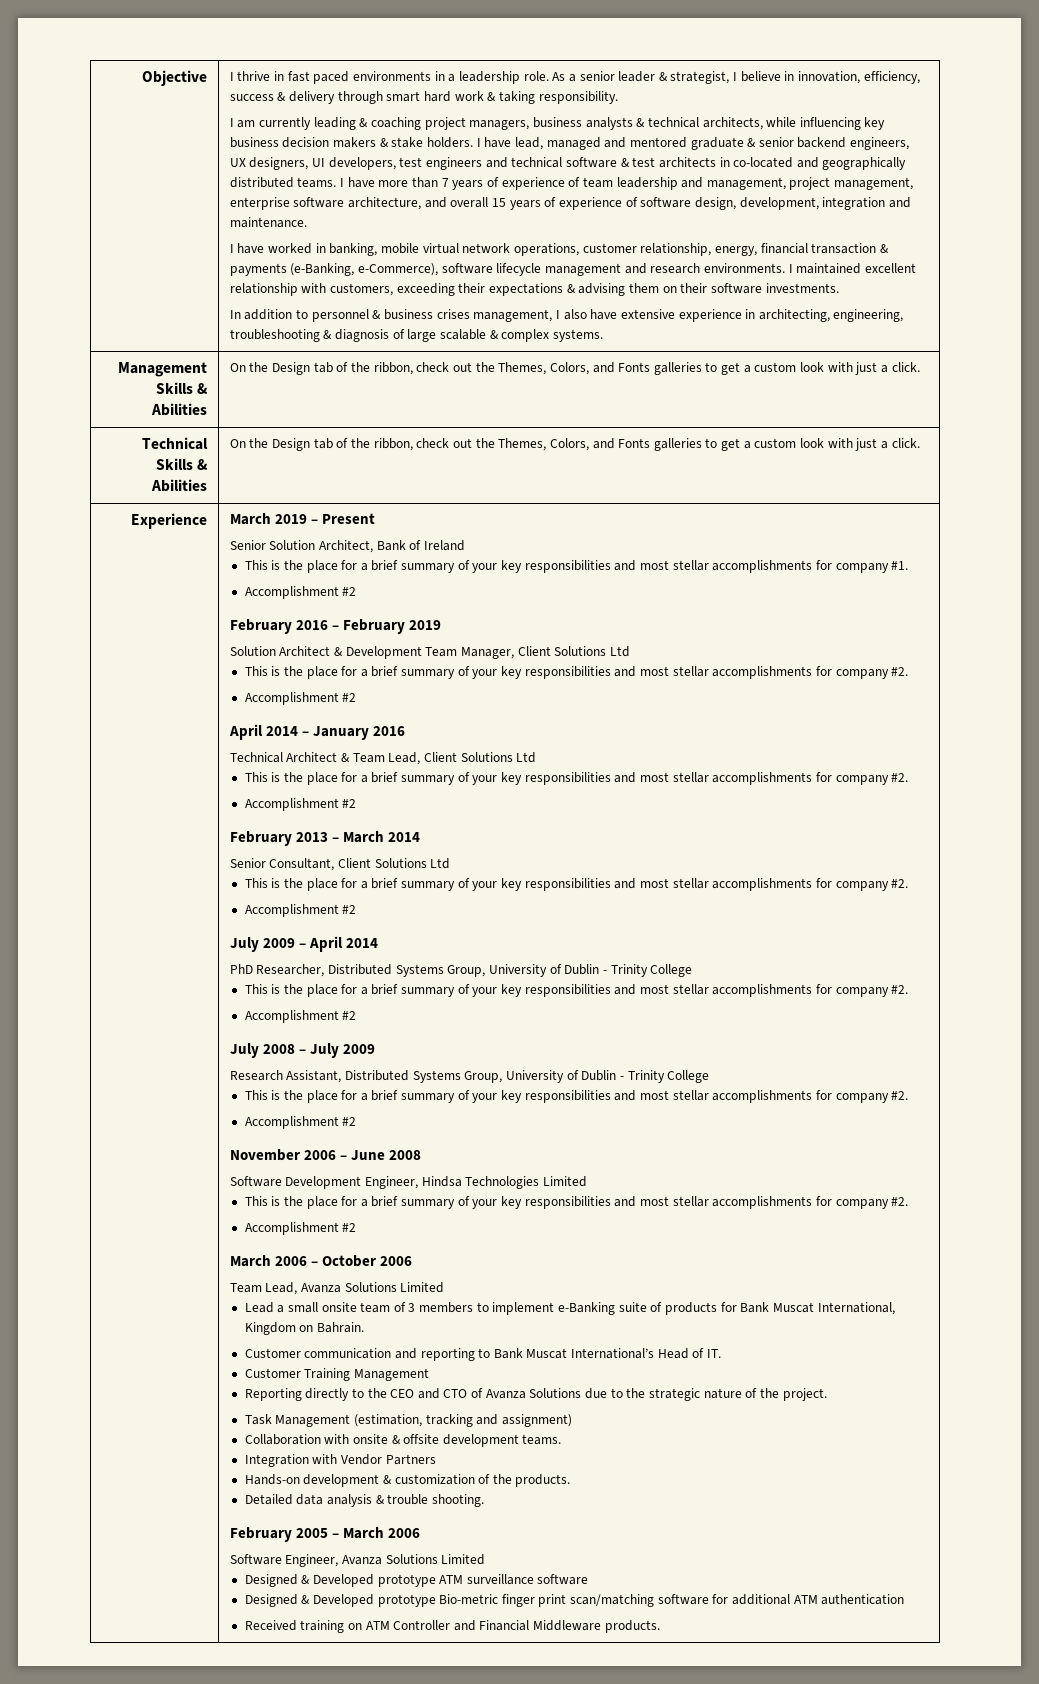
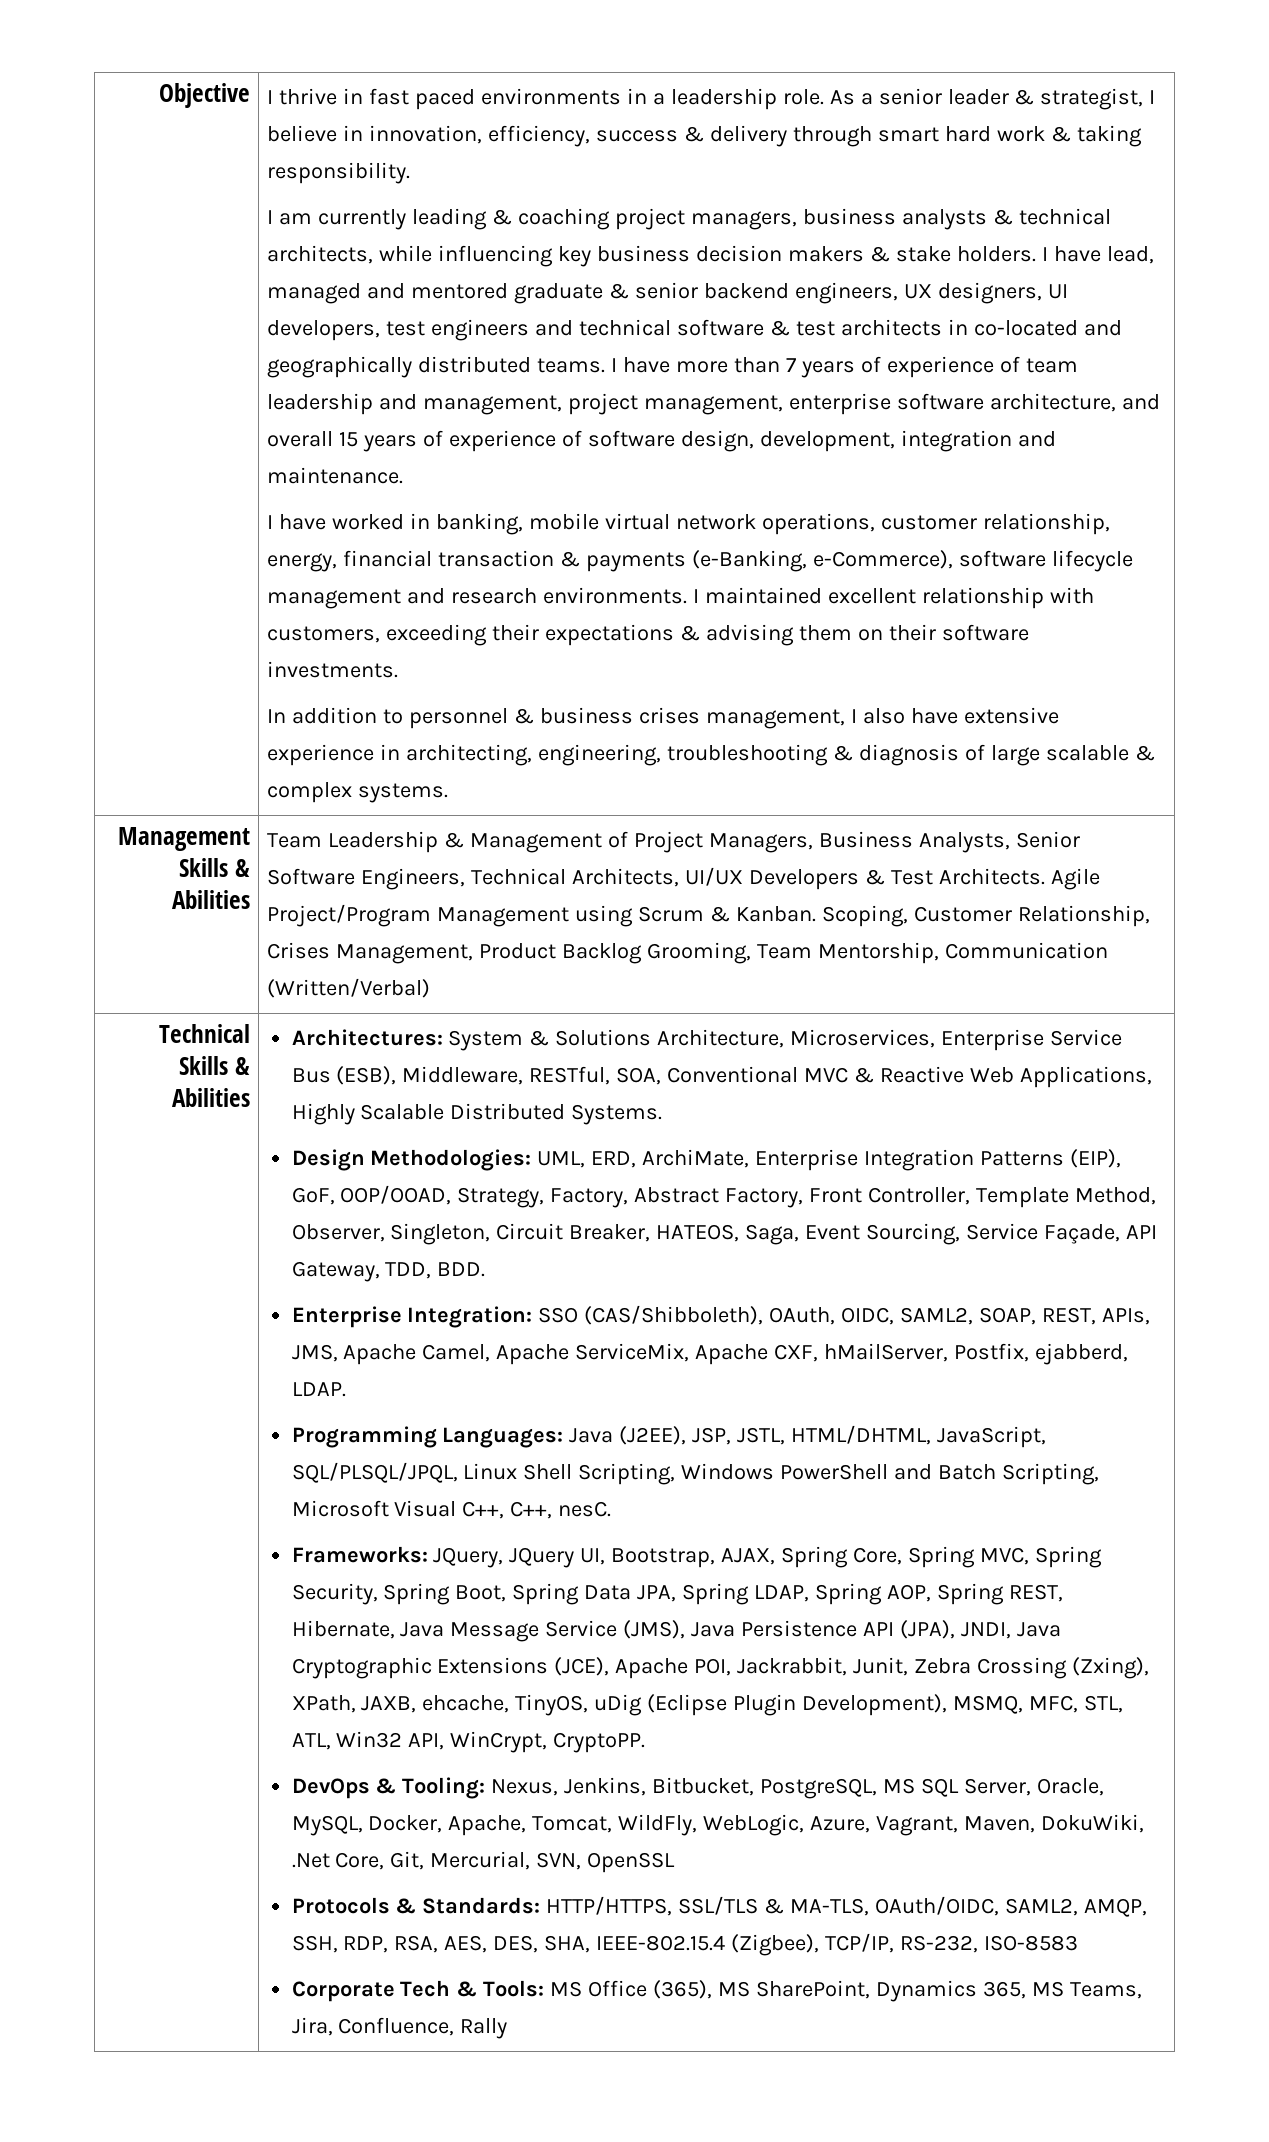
[229,362,920,375] [142,437,209,450] [156,458,209,470] [151,479,208,492] [229,438,920,451] [131,513,208,529] [229,513,375,525] [229,540,465,553] [244,560,909,573] [244,586,357,599] [229,619,441,634] [229,646,630,659] [244,666,909,679] [244,692,357,705] [228,724,405,740] [229,752,537,765] [244,772,909,785] [244,798,357,811] [229,831,420,846] [229,858,451,871] [244,878,909,891] [244,904,357,917] [229,936,378,952] [229,964,693,977] [244,984,909,997] [244,1010,357,1023] [229,1043,375,1058] [229,1070,710,1083] [244,1090,909,1103] [244,1116,357,1129] [229,1149,421,1161] [229,1176,587,1189] [244,1196,909,1209] [244,1222,357,1235] [229,1255,412,1267] [229,1282,445,1295] [244,1302,895,1315] [244,1322,364,1335] [244,1348,722,1361] [244,1368,429,1381] [244,1388,827,1401] [244,1414,572,1427] [244,1434,562,1447] [244,1454,436,1467] [244,1474,571,1487] [244,1494,484,1507] [229,1527,420,1542] [229,1554,486,1567] [244,1574,589,1587] [244,1594,905,1607] [244,1620,660,1633] On the Design tab of the ribbon, check out the Themes, Colors, and Fonts galleries to get a custom look with just a click. // Technical Skills & Abilities | On the Design tab of the ribbon, check out the Themes, Colors, and Fonts galleries to get a custom look with just a click. // Experience | March 2019 – Present // Senior Solution Architect, Bank of Ireland // This is the place for a brief summary of your key responsibilities and most stellar accomplishments for company #1. // Accomplishment #2 // February 2016 – February 2019 // Solution Architect & Development Team Manager, Client Solutions Ltd // This is the place for a brief summary of your key responsibilities and most stellar accomplishments for company #2. // Accomplishment #2 // April 2014 – January 2016 // Technical Architect & Team Lead, Client Solutions Ltd // This is the place for a brief summary of your key responsibilities and most stellar accomplishments for company #2. // Accomplishment #2 // February 2013 – March 2014 // Senior Consultant, Client Solutions Ltd // This is the place for a brief summary of your key responsibilities and most stellar accomplishments for company #2. // Accomplishment #2 // July 2009 – April 2014 // PhD Researcher, Distributed Systems Group, University of Dublin - Trinity College // This is the place for a brief summary of your key responsibilities and most stellar accomplishments for company #2. // Accomplishment #2 // July 2008 – July 2009 // Research Assistant, Distributed Systems Group, University of Dublin - Trinity College // This is the place for a brief summary of your key responsibilities and most stellar accomplishments for company #2. // Accomplishment #2 // November 2006 – June 2008 // Software Development Engineer, Hindsa Technologies Limited // This is the place for a brief summary of your key responsibilities and most stellar accomplishments for company #2. // Accomplishment #2 // March 2006 – October 2006 // Team Lead, Avanza Solutions Limited // Lead a small onsite team of 3 members to implement e-Banking suite of products for Bank Muscat International, Kingdom on Bahrain. // Customer communication and reporting to Bank Muscat International’s Head of IT. // Customer Training Management // Reporting directly to the CEO and CTO of Avanza Solutions due to the strategic nature of the project. // Task Management (estimation, tracking and assignment) // Collaboration with onsite & offsite development teams. // Integration with Vendor Partners // Hands-on development & customization of the products. // Detailed data analysis & trouble shooting. // February 2005 – March 2006 // Software Engineer, Avanza Solutions Limited // Designed & Developed prototype ATM surveillance software // Designed & Developed prototype Bio-metric finger print scan/matching software for additional ATM authentication // Received training on ATM Controller and Financial Middleware products. -> [267,831,1080,853] [267,867,1100,890] [267,904,1150,927] [267,942,1108,964] [267,978,431,998] [158,1024,250,1043] [179,1056,250,1075] [171,1088,250,1107] [291,1029,1123,1051] [291,1066,1152,1088] [291,1103,663,1125] [291,1149,1122,1171] [291,1185,1156,1208] [291,1223,1157,1245] [291,1261,486,1282] [291,1305,1150,1328] [291,1343,1128,1365] [291,1382,346,1397] [291,1425,1047,1448] [291,1462,1100,1485] [291,1500,612,1519] [291,1546,1102,1568] [291,1583,1063,1605] [291,1620,1061,1642] [291,1657,1149,1679] [291,1694,1123,1716] [291,1731,646,1753] [291,1777,1104,1799] [291,1814,1144,1836] [291,1851,676,1873] [291,1896,1147,1917] [291,1933,1078,1956] [291,1980,1142,2002] [291,2017,508,2039] Team Leadership & Management of Project Managers, Business Analysts, Senior Software Engineers, Technical Architects, UI/UX Developers & Test Architects. Agile Project/Program Management using Scrum & Kanban. Scoping, Customer Relationship, Crises Management, Product Backlog Grooming, Team Mentorship, Communication (Written/Verbal) // Technical Skills & Abilities | Architectures: System & Solutions Architecture, Microservices, Enterprise Service Bus (ESB), Middleware, RESTful, SOA, Conventional MVC & Reactive Web Applications, Highly Scalable Distributed Systems. // Design Methodologies: UML, ERD, ArchiMate, Enterprise Integration Patterns (EIP), GoF, OOP/OOAD, Strategy, Factory, Abstract Factory, Front Controller, Template Method, Observer, Singleton, Circuit Breaker, HATEOS, Saga, Event Sourcing, Service Façade, API Gateway, TDD, BDD. // Enterprise Integration: SSO (CAS/Shibboleth), OAuth, OIDC, SAML2, SOAP, REST, APIs, JMS, Apache Camel, Apache ServiceMix, Apache CXF, hMailServer, Postfix, ejabberd, LDAP. // Programming Languages: Java (J2EE), JSP, JSTL, HTML/DHTML, JavaScript, SQL/PLSQL/JPQL, Linux Shell Scripting, Windows PowerShell and Batch Scripting, Microsoft Visual C++, C++, nesC. // Frameworks: JQuery, JQuery UI, Bootstrap, AJAX, Spring Core, Spring MVC, Spring Security, Spring Boot, Spring Data JPA, Spring LDAP, Spring AOP, Spring REST, Hibernate, Java Message Service (JMS), Java Persistence API (JPA), JNDI, Java Cryptographic Extensions (JCE), Apache POI, Jackrabbit, Junit, Zebra Crossing (Zxing), XPath, JAXB, ehcache, TinyOS, uDig (Eclipse Plugin Development), MSMQ, MFC, STL, ATL, Win32 API, WinCrypt, CryptoPP. // DevOps & Tooling: Nexus, Jenkins, Bitbucket, PostgreSQL, MS SQL Server, Oracle, MySQL, Docker, Apache, Tomcat, WildFly, WebLogic, Azure, Vagrant, Maven, DokuWiki, .Net Core, Git, Mercurial, SVN, OpenSSL // Protocols & Standards: HTTP/HTTPS, SSL/TLS & MA-TLS, OAuth/OIDC, SAML2, AMQP, SSH, RDP, RSA, AES, DES, SHA, IEEE-802.15.4 (Zigbee), TCP/IP, RS-232, ISO-8583 // Corporate Tech & Tools: MS Office (365), MS SharePoint, Dynamics 365, MS Teams, Jira, Confluence, Rally

